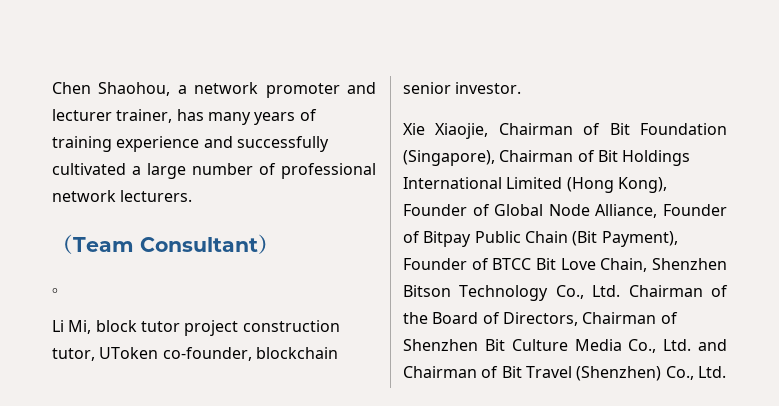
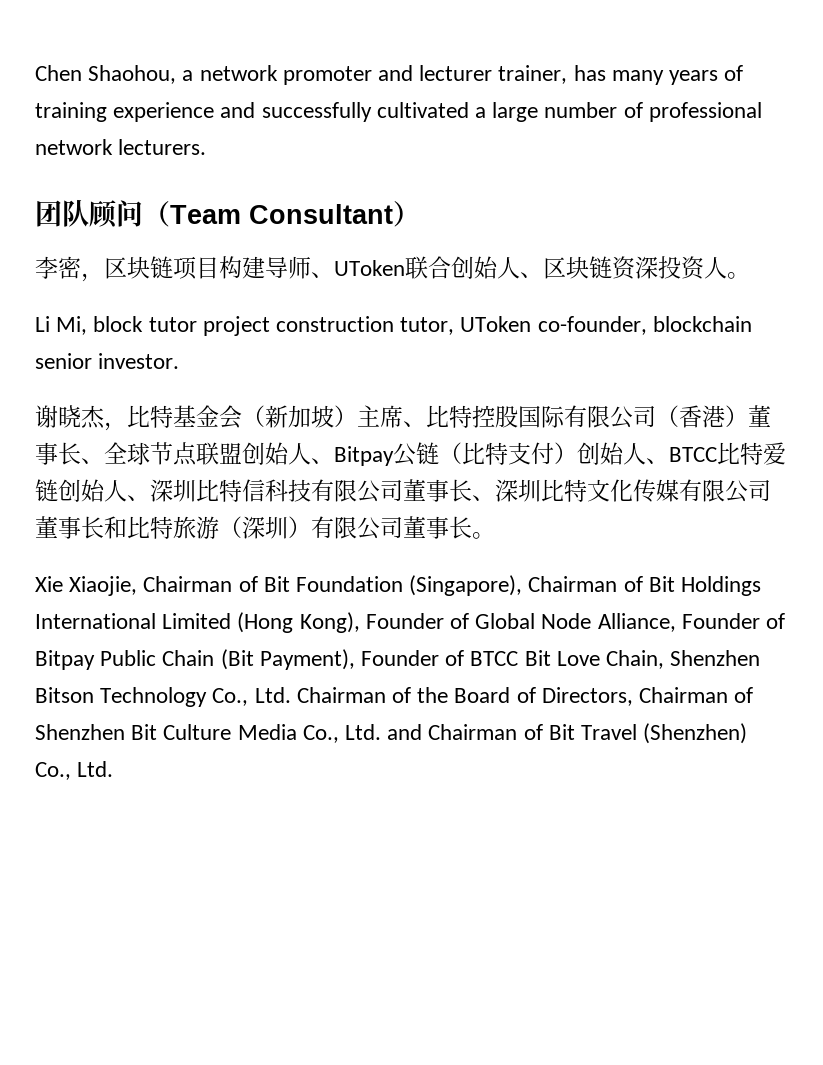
(193, 196) none -> [35,199,143,229] 团队顾问
(279, 244) none -> [35,256,727,282] 李密，区块链项目构建导师、UToken联合创始人、区块链资深投资人
(522, 88) none -> [35,405,771,431] [35,442,786,466] [35,479,771,503] [35,516,495,540] // 谢晓杰，比特基金会（新加坡）主席、比特控股国际有限公司（香港）董事长、全球节点联盟创始人、Bitpay公链（比特支付）创始人、BTCC比特爱链创始人、深圳比特信科技有限公司董事长、深圳比特文化传媒有限公司董事长和比特旅游（深圳）有限公司董事长。

